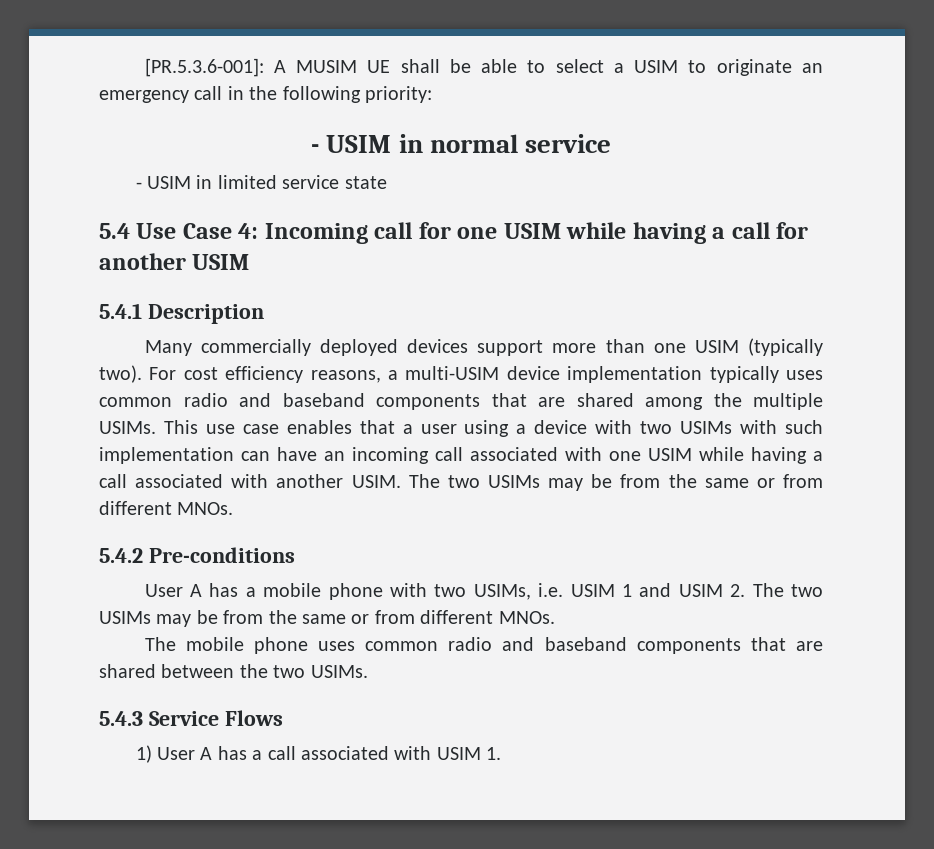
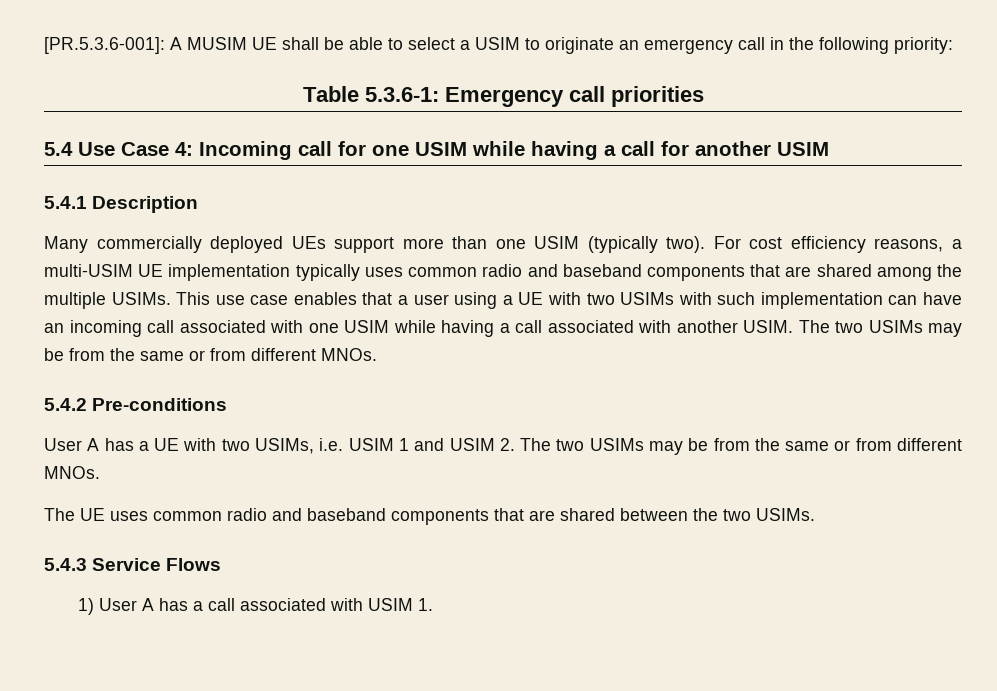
[310,134,612,153] [135,175,387,189] - USIM in normal service // - USIM in limited service state -> [302,86,704,107] Table 5.3.6-1: Emergency call priorities
[407,339,469,353] devices -> [291,236,326,249] UEs
[506,366,560,380] device -> [138,264,164,277] UE
[534,420,588,434] device -> [518,292,544,305] UE
[263,583,383,600] mobile phone -> [154,438,180,451] UE
[185,637,308,654] mobile phone -> [80,508,105,521] UE

